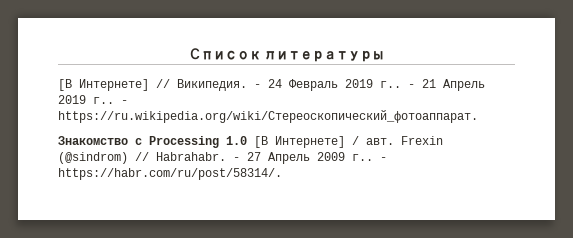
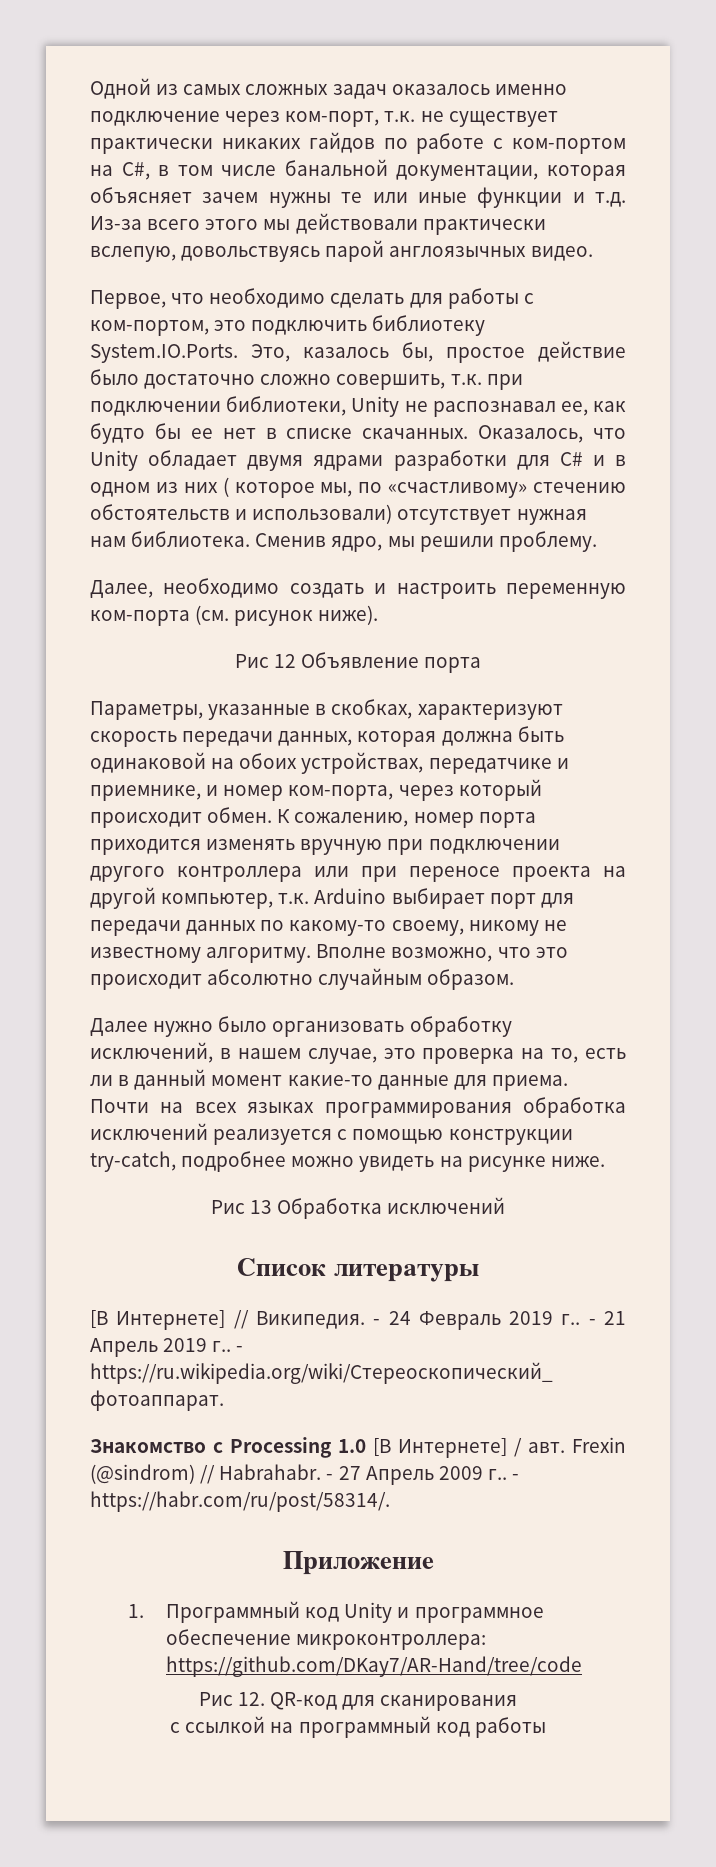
(188, 54) none -> [90,78,567,99] [90,111,558,127] [90,132,626,154] [90,159,626,181] [90,187,626,208] [90,213,546,235] [90,240,593,262] [90,288,534,309] [90,315,486,336] [90,341,626,363] [90,369,523,390] [90,396,627,417] [90,423,626,444] [90,450,626,471] [90,477,626,498] [90,504,587,525] [90,531,597,552] [90,578,626,599] [90,605,379,626] [234,652,482,673] [90,699,563,720] [90,726,564,747] [90,752,569,774] [90,779,542,801] [90,807,536,828] [90,839,560,855] [90,866,626,882] [90,887,574,909] [90,920,567,936] [90,944,568,963] [90,968,515,990] [90,1016,512,1037] [90,1042,626,1064] [90,1069,568,1091] [90,1097,626,1118] [90,1123,573,1145] [90,1151,605,1172] [210,1197,506,1219] Одной из самых сложных задач оказалось именно подключение через ком-порт, т.к. не существует практически никаких гайдов по работе с ком-портом на С#, в том числе банальной документации, которая объясняет зачем нужны те или иные функции и т.д. Из-за всего этого мы действовали практически вслепую, довольствуясь парой англоязычных видео. // Первое, что необходимо сделать для работы с ком-портом, это подключить библиотеку System.IO.Ports. Это, казалось бы, простое действие было достаточно сложно совершить, т.к. при подключении библиотеки, Unity не распознавал ее, как будто бы ее нет в списке скачанных. Оказалось, что Unity обладает двумя ядрами разработки для С# и в одном из них ( которое мы, по «счастливому» стечению обстоятельств и использовали) отсутствует нужная нам библиотека. Сменив ядро, мы решили проблему. // Далее, необходимо создать и настроить переменную ком-порта (см. рисунок ниже). // Рис 12 Объявление порта // Параметры, указанные в скобках, характеризуют скорость передачи данных, которая должна быть одинаковой на обоих устройствах, передатчике и приемнике, и номер ком-порта, через который происходит обмен. К сожалению, номер порта приходится изменять вручную при подключении другого контроллера или при переносе проекта на другой компьютер, т.к. Arduino выбирает порт для передачи данных по какому-то своему, никому не известному алгоритму. Вполне возможно, что это происходит абсолютно случайным образом. // Далее нужно было организовать обработку исключений, в нашем случае, это проверка на то, есть ли в данный момент какие-то данные для приема. Почти на всех языках программирования обработка исключений реализуется с помощью конструкции try-catch, подробнее можно увидеть на рисунке ниже. // Рис 13 Обработка исключений //
(282, 174) none -> [282,1551,434,1575] [127,1601,544,1623] [165,1629,487,1650] [165,1656,582,1677] [198,1692,518,1711] [170,1716,546,1738] // Приложение // 1. Программный код Unity и программное обеспечение микроконтроллера: https://github.com/DKay7/AR-Hand/tree/code // Рис 12. QR-код для сканирования // с ссылкой на программный код работы

